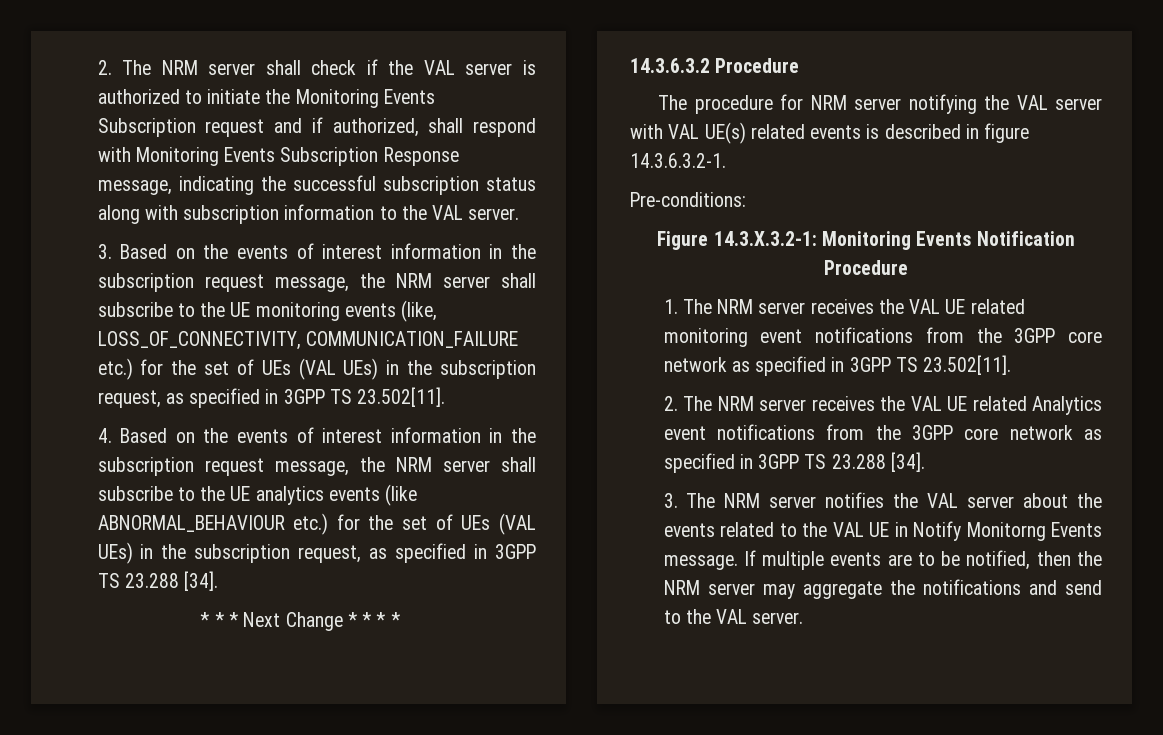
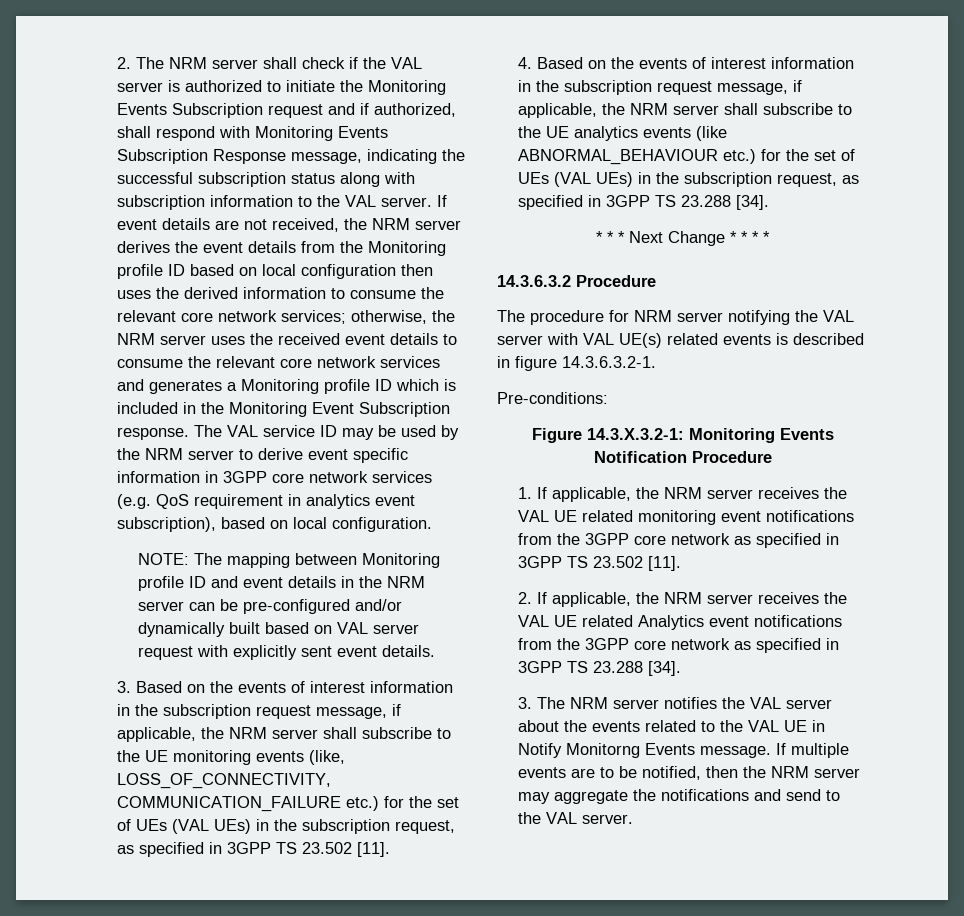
(520, 214) none -> [437,195,448,207] [117,218,462,232] [117,241,447,256] [117,264,434,279] [117,287,445,299] [117,310,456,324] [117,333,458,345] [117,356,441,368] [117,379,457,394] [117,402,451,417] [117,425,460,440] [117,448,409,463] [117,471,433,483] [117,494,416,509] [117,517,433,532] [138,553,441,568] [138,576,426,591] [138,599,403,614] [138,622,420,637] [138,645,436,660] If event details are not received, the NRM server derives the event details from the Monitoring profile ID based on local configuration then uses the derived information to consume the relevant core network services; otherwise, the NRM server uses the received event details to consume the relevant core network services and generates a Monitoring profile ID which is included in the Monitoring Event Subscription response. The VAL service ID may be used by the NRM server to derive event specific information in 3GPP core network services (e.g. QoS requirement in analytics event subscription), based on local configuration. // NOTE: The mapping between Monitoring profile ID and event details in the NRM server can be pre-configured and/or dynamically built based on VAL server request with explicitly sent event details.
(349, 284) none -> [392,704,402,716] [117,727,197,742] if applicable,
[357,387,446,407] 23.502[11]. -> [302,842,391,857] 23.502 [11].
(349, 468) none -> [793,80,803,92] [518,103,598,118] if applicable,
[682,299,712,314] The -> [537,487,660,502] If applicable, the
[923,355,1012,375] [663,396,713,411] 23.502[11]. // 2. The -> [593,556,682,571] [518,592,660,607] 23.502 [11]. // 2. If applicable, the

